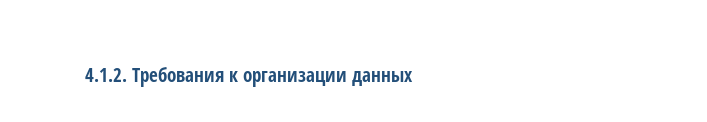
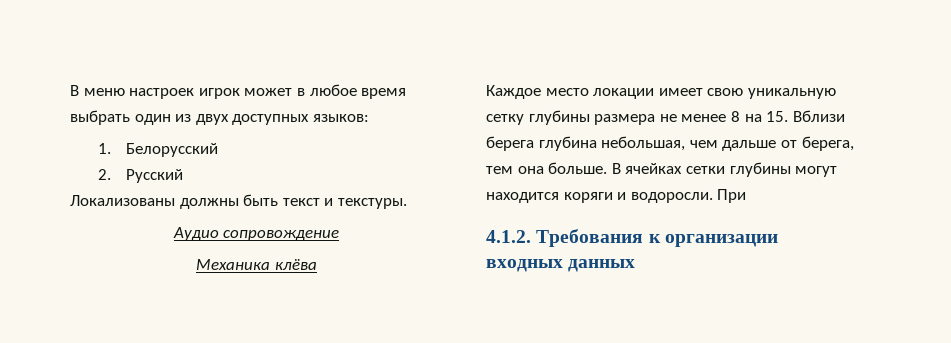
(85, 75) none -> [70,84,407,99] [70,110,369,125] [98,143,219,157] [98,169,184,183] [70,194,407,209] [172,227,340,241] [196,259,317,270] [486,85,836,99] [486,110,845,125] [486,136,854,151] [486,162,838,177] [486,189,747,203] В меню настроек игрок может в любое время выбрать один из двух доступных языков: // 1. Белорусский // 2. Русский // Локализованы должны быть текст и текстуры. // Аудио сопровождение // Механика клёва // Каждое место локации имеет свою уникальную сетку глубины размера не менее 8 на 15. Вблизи берега глубина небольшая, чем дальше от берега, тем она больше. В ячейках сетки глубины могут находится коряги и водоросли. При //
(347, 79) none -> [486,259,563,272] входных

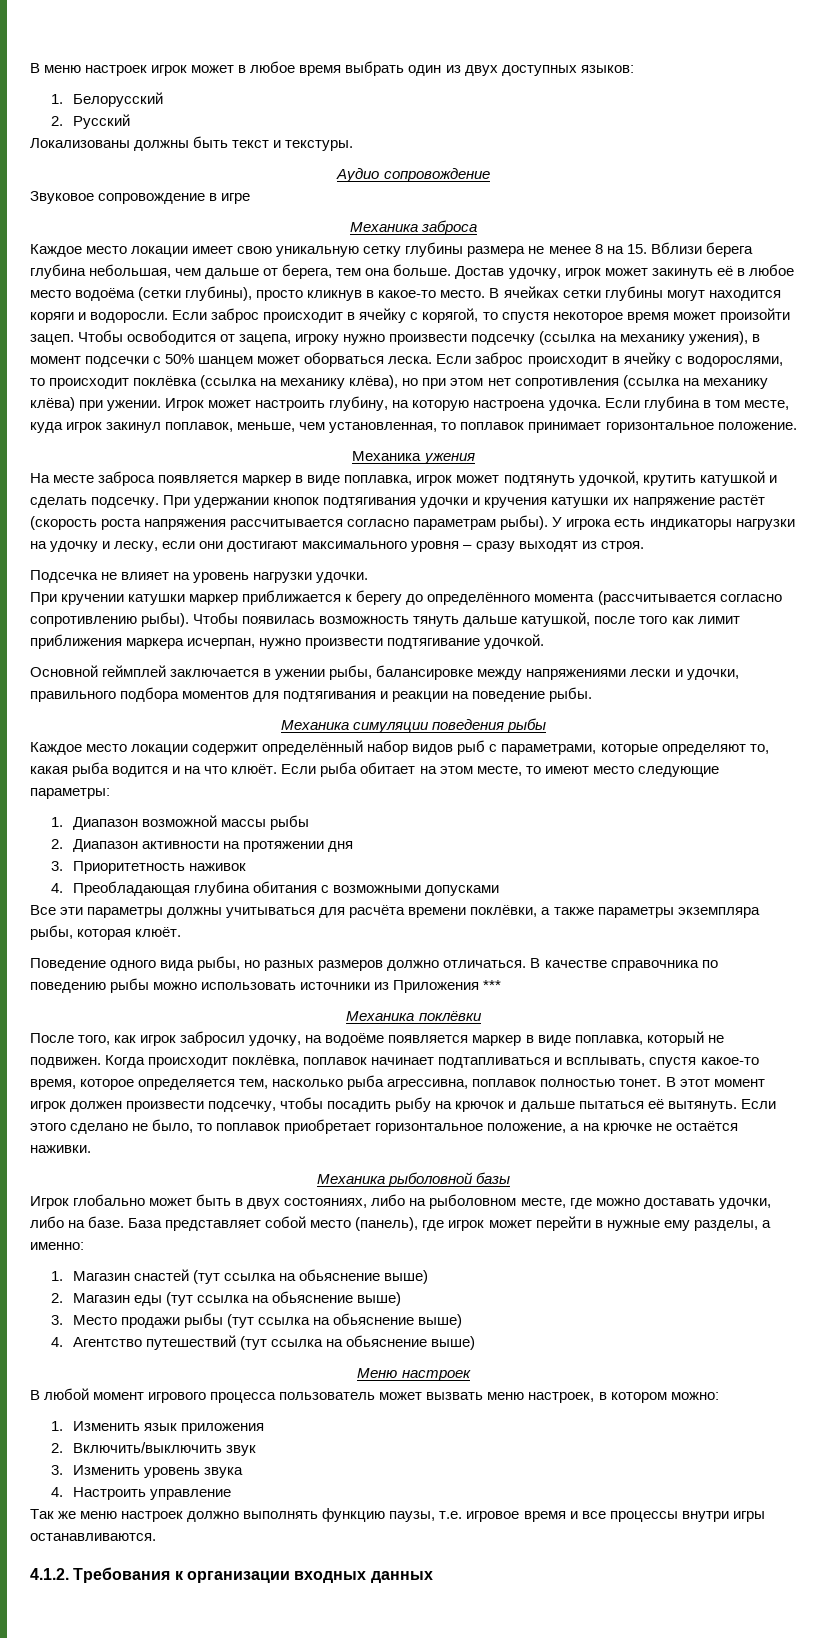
[196,259,317,270] // Механика клёва -> [30,191,251,204] [349,220,478,235] // Звуковое сопровождение в игре // Механика заброса
(608, 168) none -> [455,264,794,279] [30,286,486,301] Достав удочку, игрок может закинуть её в любое место водоёма (сетки глубины), просто кликнув в какое-то место.
[717,189,747,203] При -> [172,308,790,323] [30,330,760,345] [30,352,783,367] [30,375,768,389] [30,396,789,411] [30,422,797,433] [352,451,475,464] [30,471,777,486] [30,495,765,508] [30,515,795,530] [30,541,644,552] [30,570,369,583] [30,590,782,605] [30,612,740,627] [30,634,545,649] [30,665,739,680] [30,687,593,702] [280,718,547,733] [30,740,769,755] [30,762,719,777] [30,788,110,799] [51,815,309,830] [51,839,353,852] [51,861,246,874] [51,881,500,896] [30,905,760,918] [30,925,182,940] [30,956,718,971] [30,978,502,993] [346,1011,482,1021] [30,1031,724,1046] [30,1055,759,1068] [30,1075,765,1090] [30,1097,776,1112] [30,1119,738,1134] [30,1145,91,1153] [316,1172,511,1187] [30,1194,771,1209] [30,1216,771,1231] [30,1242,84,1250] [51,1269,429,1284] [51,1291,402,1306] [51,1313,463,1328] [51,1335,476,1350] [357,1368,471,1381] [30,1388,719,1403] [51,1421,264,1434] [51,1442,256,1456] [51,1465,243,1478] [51,1487,231,1500] [30,1508,765,1522] [30,1533,156,1541] Если заброс происходит в ячейку с корягой, то спустя некоторое время может произойти зацеп. Чтобы освободится от зацепа, игроку нужно произвести подсечку (ссылка на механику ужения), в момент подсечки с 50% шанцем может оборваться леска. Если заброс происходит в ячейку с водорослями, то происходит поклёвка (ссылка на механику клёва), но при этом нет сопротивления (ссылка на механику клёва) при ужении. Игрок может настроить глубину, на которую настроена удочка. Если глубина в том месте, куда игрок закинул поплавок, меньше, чем установленная, то поплавок принимает горизонтальное положение. // Механика ужения // На месте заброса появляется маркер в виде поплавка, игрок может подтянуть удочкой, крутить катушкой и сделать подсечку. При удержании кнопок подтягивания удочки и кручения катушки их напряжение растёт (скорость роста напряжения рассчитывается согласно параметрам рыбы). У игрока есть индикаторы нагрузки на удочку и леску, если они достигают максимального уровня – сразу выходят из строя. // Подсечка не влияет на уровень нагрузки удочки. // При кручении катушки маркер приближается к берегу до определённого момента (рассчитывается согласно сопротивлению рыбы). Чтобы появилась возможность тянуть дальше катушкой, после того как лимит приближения маркера исчерпан, нужно произвести подтягивание удочкой. // Основной геймплей заключается в ужении рыбы, балансировке между напряжениями лески и удочки, правильного подбора моментов для подтягивания и реакции на поведение рыбы. // Механика симуляции поведения рыбы // Каждое место локации содержит определённый набор видов рыб с параметрами, которые определяют то, какая рыба водится и на что клюёт. Если рыба обитает на этом месте, то имеют место следующие параметры: // 1. Диапазон возможной массы рыбы // 2. Диапазон активности на протяжении дня // 3. Приоритетность наживок // 4. Преобладающая глубина обитания с возможными допусками // Все эти параметры должны учитываться для расчёта времени поклёвки, а также параметры экземпляра рыбы, которая клюёт. // Поведение одного вида рыбы, но разных размеров должно отличаться. В качестве справочника по поведению рыбы можно использовать источники из Приложения *** // Механика поклёвки // После того, как игрок забросил удочку, на водоёме появляется маркер в виде поплавка, который не подвижен. Когда происходит поклёвка, поплавок начинает подтапливаться и всплывать, спустя какое-то время, которое определяется тем, насколько рыба агрессивна, поплавок полностью тонет. В этот момент игрок должен произвести подсечку, чтобы посадить рыбу на крючок и дальше пытаться её вытянуть. Если этого сделано не было, то поплавок приобретает горизонтальное положение, а на крючке не остаётся наживки. // Механика рыболовной базы // Игрок глобально может быть в двух состояниях, либо на рыболовном месте, где можно доставать удочки, либо на базе. База представляет собой место (панель), где игрок может перейти в нужные ему разделы, а именно: // 1. Магазин снастей (тут ссылка на обьяснение выше) // 2. Магазин еды (тут ссылка на обьяснение выше) // 3. Место продажи рыбы (тут ссылка на обьяснение выше) // 4. Агентство путешествий (тут ссылка на обьяснение выше) // Меню настроек // В любой момент игрового процесса пользователь может вызвать меню настроек, в котором можно: // 1. Изменить язык приложения // 2. Включить/выключить звук // 3. Изменить уровень звука // 4. Настроить управление // Так же меню настроек должно выполнять функцию паузы, т.е. игровое время и все процессы внутри игры останавливаются.

